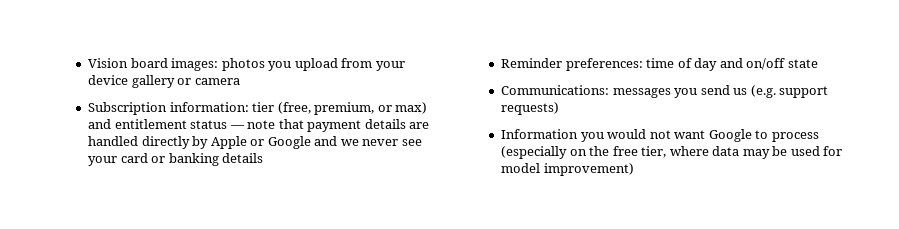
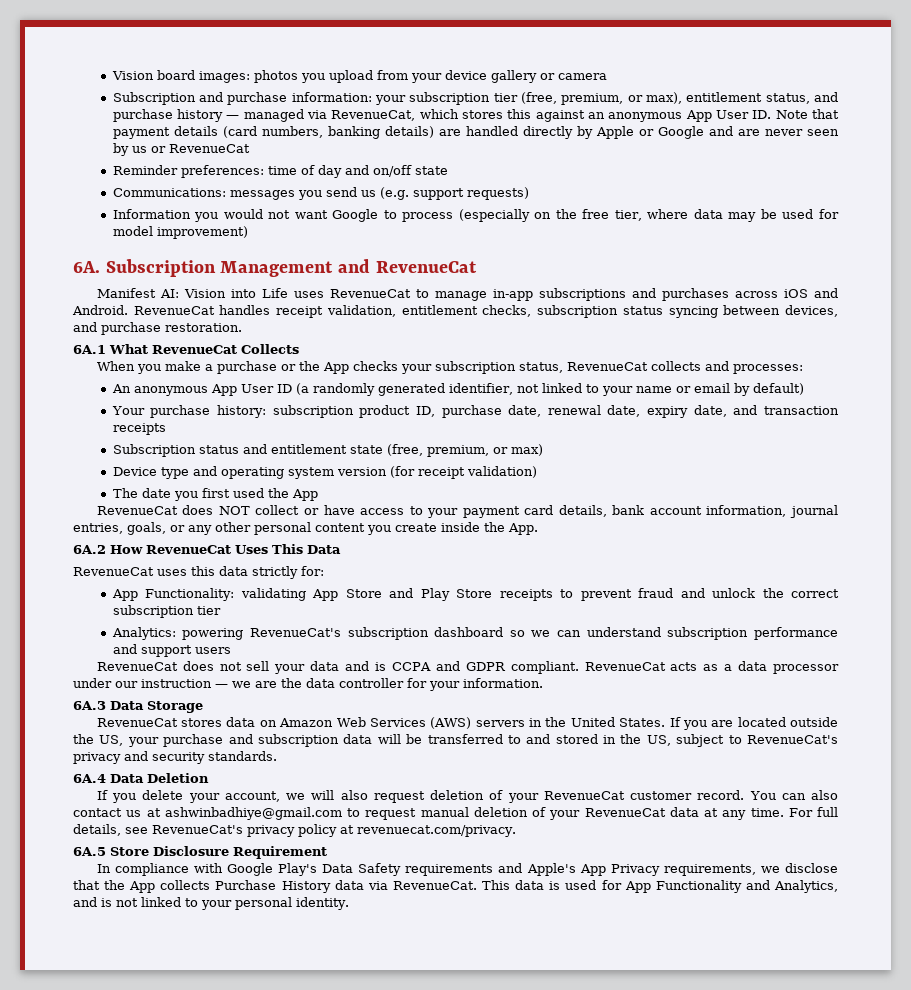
[169,102,428,115] [88,119,406,132] information: tier (free, premium, or max) and entitlement status — note that payment details -> [199,92,838,105] [112,109,839,122] [112,126,434,139] and purchase information: your subscription tier (free, premium, or max), entitlement status, and purchase history — managed via RevenueCat, which stores this against an anonymous App User ID. Note that payment details (card numbers, banking details)
[340,139,422,146] [88,153,264,166] we never see your card or banking details -> [737,129,839,136] [112,143,250,156] are never seen by us or RevenueCat
(634, 169) none -> [73,259,477,277] [96,288,839,301] [72,305,839,318] [73,322,242,335] [73,344,299,354] [96,361,803,374] [111,383,804,396] [111,405,840,418] [112,423,166,435] [112,444,543,457] [112,466,537,479] [112,488,318,501] [96,505,839,518] [73,522,538,535] [73,544,341,554] [73,566,324,579] [111,588,839,601] [112,605,221,618] [111,627,839,640] [112,644,231,657] [96,661,839,674] [73,678,543,691] [73,701,203,713] [96,717,838,730] [73,734,839,747] [73,751,277,764] [73,773,209,783] [96,790,838,803] [73,807,838,820] [73,824,516,837] [73,846,327,859] [96,863,839,876] [73,880,839,893] [73,897,349,910] // 6A. Subscription Management and RevenueCat // Manifest AI: Vision into Life uses RevenueCat to manage in-app subscriptions and purchases across iOS and Android. RevenueCat handles receipt validation, entitlement checks, subscription status syncing between devices, and purchase restoration. // 6A.1 What RevenueCat Collects // When you make a purchase or the App checks your subscription status, RevenueCat collects and processes: // An anonymous App User ID (a randomly generated identifier, not linked to your name or email by default) // Your purchase history: subscription product ID, purchase date, renewal date, expiry date, and transaction receipts // Subscription status and entitlement state (free, premium, or max) // Device type and operating system version (for receipt validation) // The date you first used the App // RevenueCat does NOT collect or have access to your payment card details, bank account information, journal entries, goals, or any other personal content you create inside the App. // 6A.2 How RevenueCat Uses This Data // RevenueCat uses this data strictly for: // App Functionality: validating App Store and Play Store receipts to prevent fraud and unlock the correct subscription tier // Analytics: powering RevenueCat's subscription dashboard so we can understand subscription performance and support users // RevenueCat does not sell your data and is CCPA and GDPR compliant. RevenueCat acts as a data processor under our instruction — we are the data controller for your information. // 6A.3 Data Storage // RevenueCat stores data on Amazon Web Services (AWS) servers in the United States. If you are located outside the US, your purchase and subscription data will be transferred to and stored in the US, subject to RevenueCat's privacy and security standards. // 6A.4 Data Deletion // If you delete your account, we will also request deletion of your RevenueCat customer record. You can also contact us at ashwinbadhiye@gmail.com to request manual deletion of your RevenueCat data at any time. For full details, see RevenueCat's privacy policy at revenuecat.com/privacy. // 6A.5 Store Disclosure Requirement // In compliance with Google Play's Data Safety requirements and Apple's App Privacy requirements, we disclose that the App collects Purchase History data via RevenueCat. This data is used for App Functionality and Analytics, and is not linked to your personal identity.

